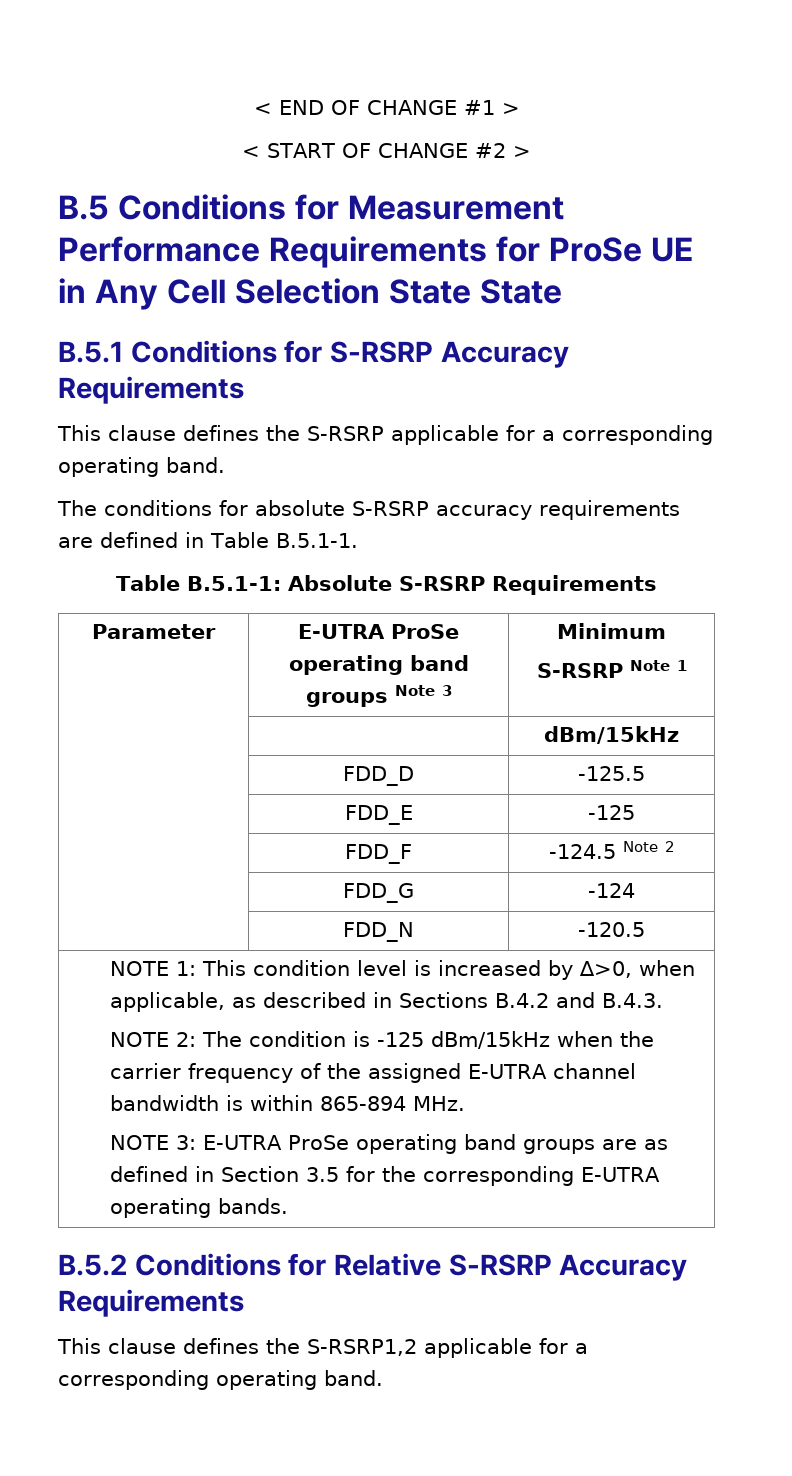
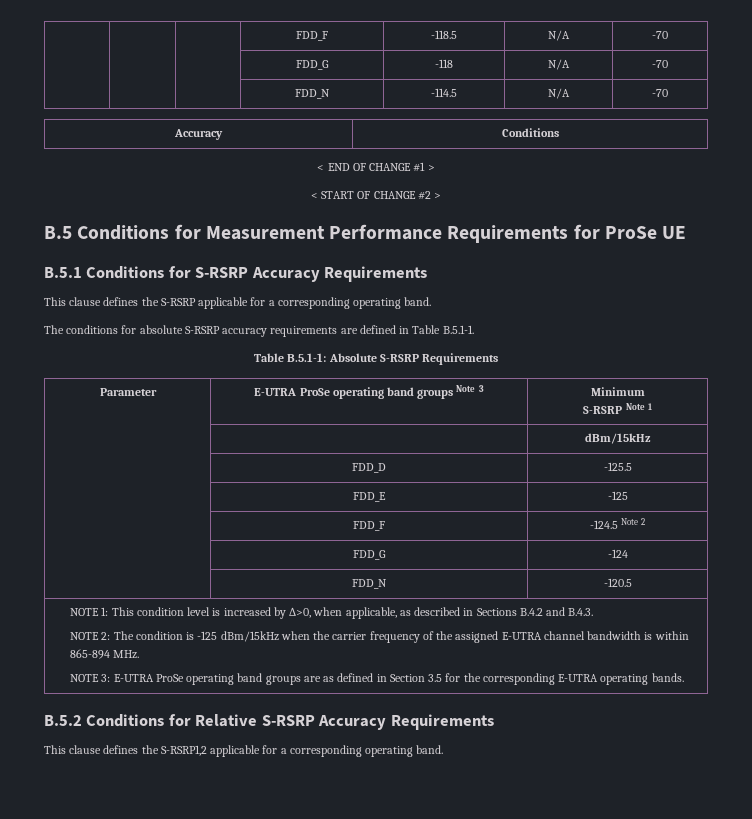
(253, 109) none -> [296,31,328,41] [431,30,457,39] [548,30,570,41] [652,31,668,39] [296,60,329,70] [435,59,453,68] [548,59,570,70] [652,60,668,68] [295,89,330,99] [431,88,457,97] [548,88,570,99] [652,89,668,97] [174,129,223,140] [501,128,559,137] | | | FDD_F | -118.5 | N/A | -70 // | | | FDD_G | -118 | N/A | -70 // | | | FDD_N | -114.5 | N/A | -70 // Accuracy | Conditions //
[58,278,562,310] in Any Cell Selection State State -> (687, 232) none

